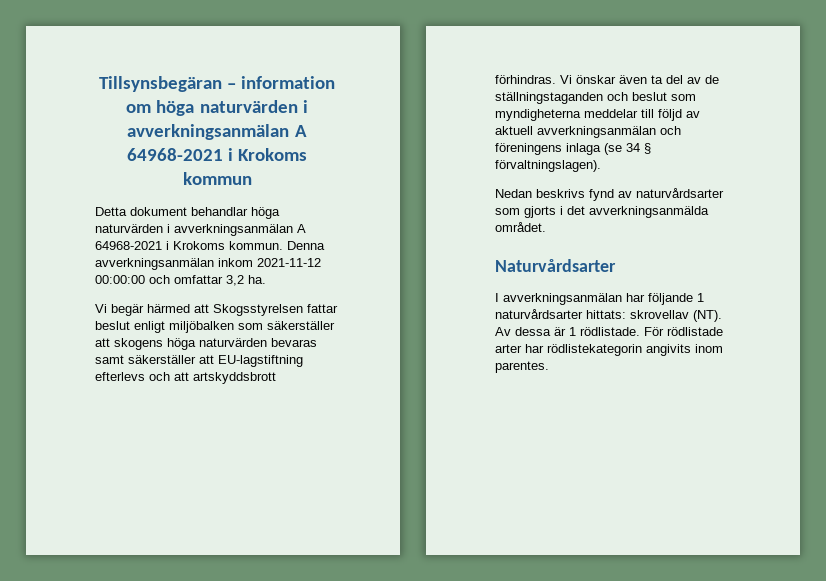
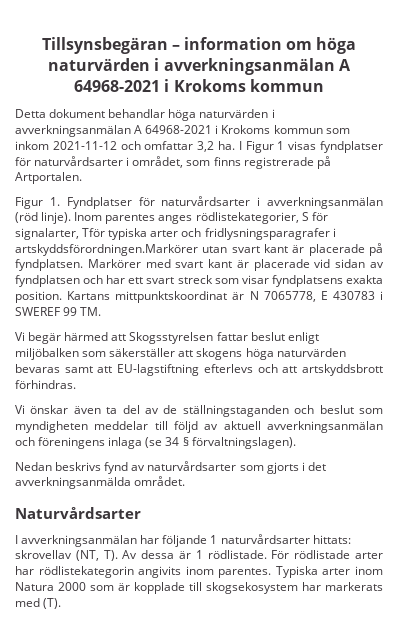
[229,241,325,250] [95,258,214,270] kommun. Denna avverkningsanmälan -> [273,125,350,134] kommun som
[95,275,145,284] 00:00:00 -> (117, 145) none
(266, 279) none -> [238,141,384,153] [15,156,331,169] [15,172,82,184] [15,196,383,209] [15,212,328,224] [15,228,336,240] [15,243,383,256] [15,259,384,271] [15,275,383,287] [15,291,383,303] [15,307,102,316] I Figur 1 visas fyndplatser för naturvårdsarter i området, som finns registrerade på Artportalen. // Figur 1. Fyndplatser för naturvårdsarter i avverkningsanmälan (röd linje). Inom parentes anges rödlistekategorier, S för signalarter, Tför typiska arter och fridlysningsparagrafer i artskyddsförordningen.Markörer utan svart kant är placerade på fyndplatsen. Markörer med svart kant är placerade vid sidan av fyndplatsen och har ett svart streck som visar fyndplatsens exakta position. Kartans mittpunktskoordinat är N 7065778, E 430783 i SWEREF 99 TM.
[128,355,196,364] säkerställer -> (93, 369) none
(556, 79) none -> (76, 384) //
[495,109,581,121] myndigheterna -> [15,421,88,433] myndigheten
[693,310,722,322] (NT). -> [75,550,118,561] (NT, T).
(549, 367) none -> [275,566,383,578] [15,582,383,594] [15,598,62,609] Typiska arter inom Natura 2000 som är kopplade till skogsekosystem har markerats med (T).

